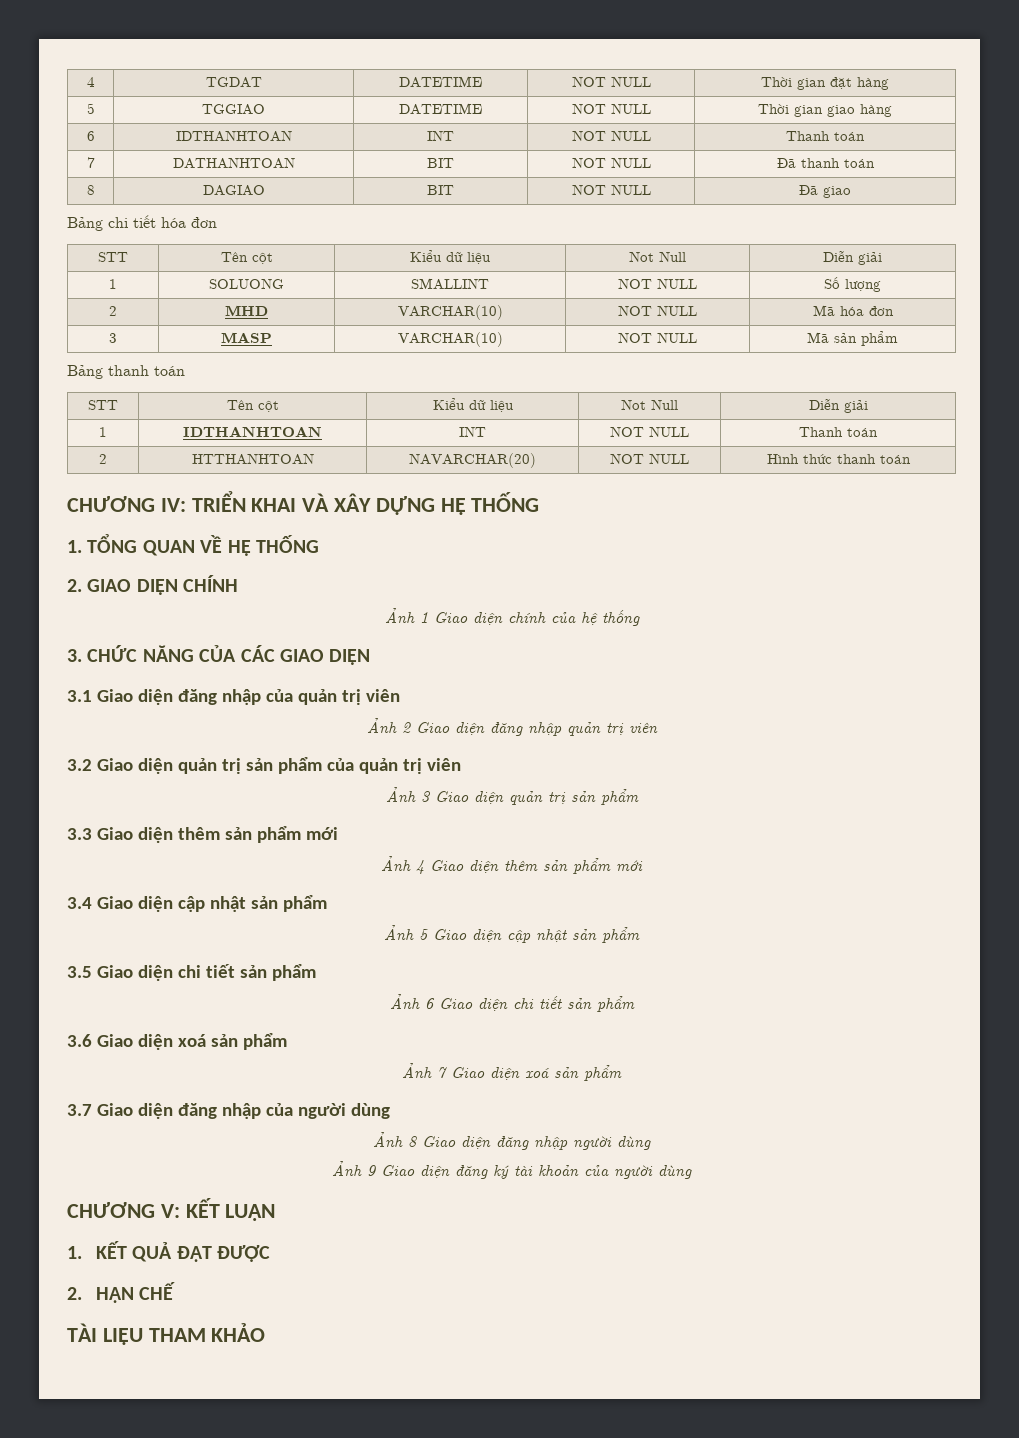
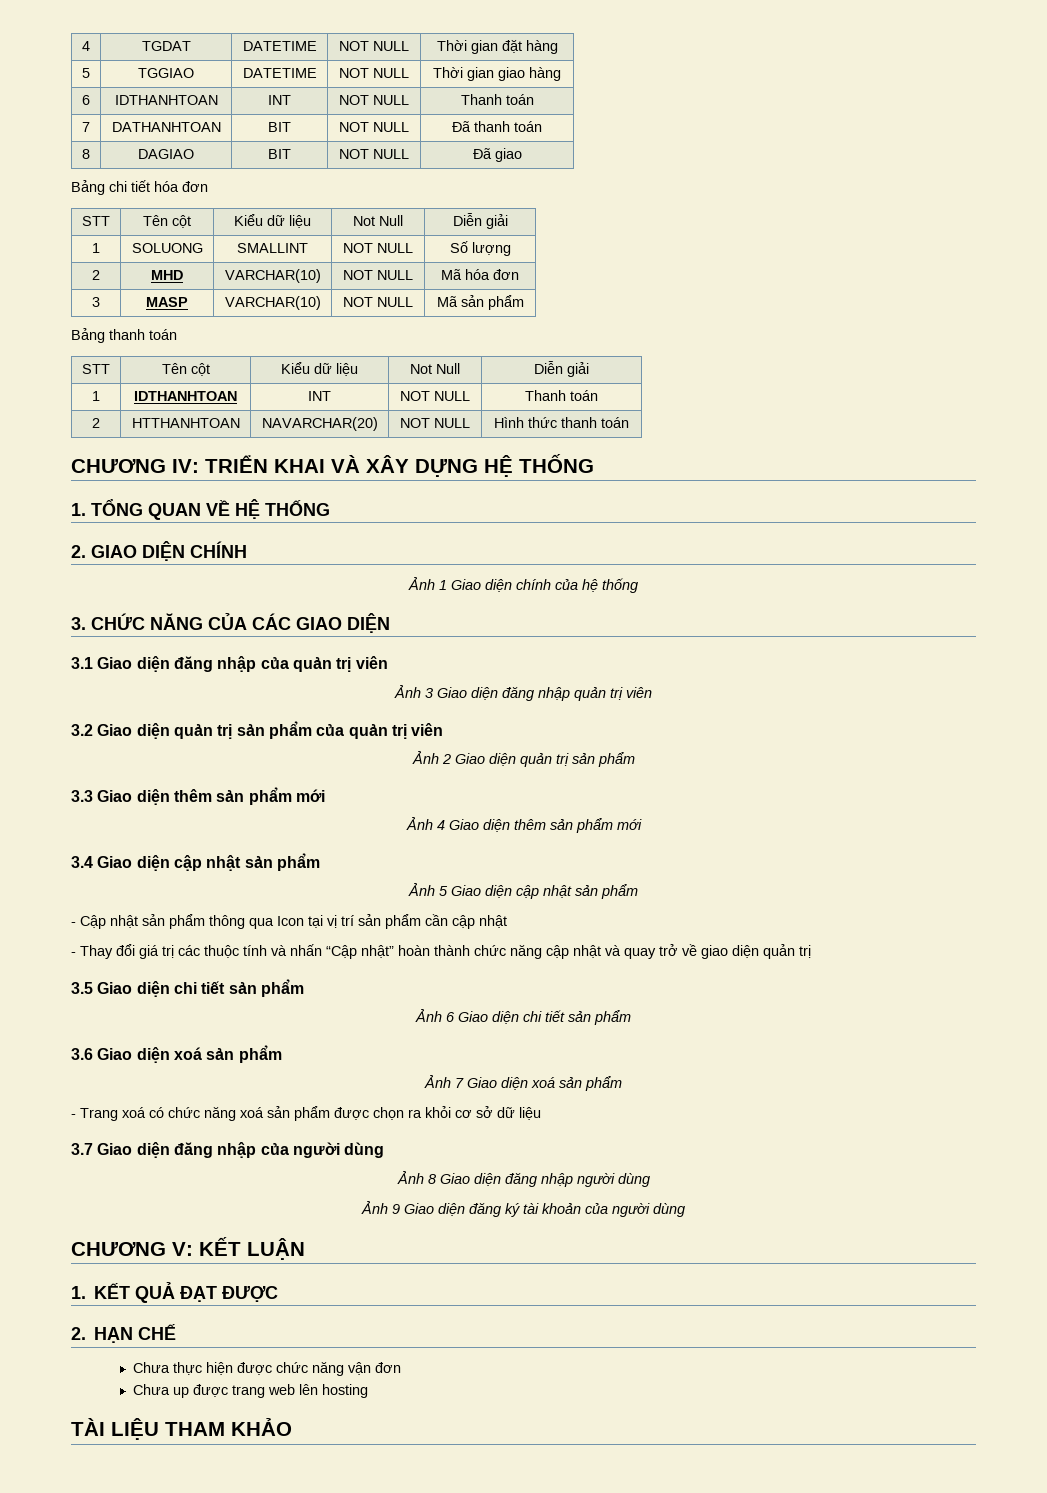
[401,722,411,733] 2 -> [425,688,433,698] 3
[420,791,430,802] 3 -> [441,754,451,764] 2
(640, 935) none -> [71,914,507,929] [71,944,811,959] // - Cập nhật sản phẩm thông qua Icon tại vị trí sản phẩm cần cập nhật // - Thay đổi giá trị các thuộc tính và nhấn “Cập nhật” hoàn thành chức năng cập nhật và quay trở về giao diện quản trị
(622, 1073) none -> [71,1106,541,1121] // - Trang xoá có chức năng xoá sản phẩm được chọn ra khỏi cơ sở dữ liệu
(176, 1291) none -> [132,1361,401,1376] [132,1384,368,1398] // Chưa thực hiện được chức năng vận đơn // Chưa up được trang web lên hosting

